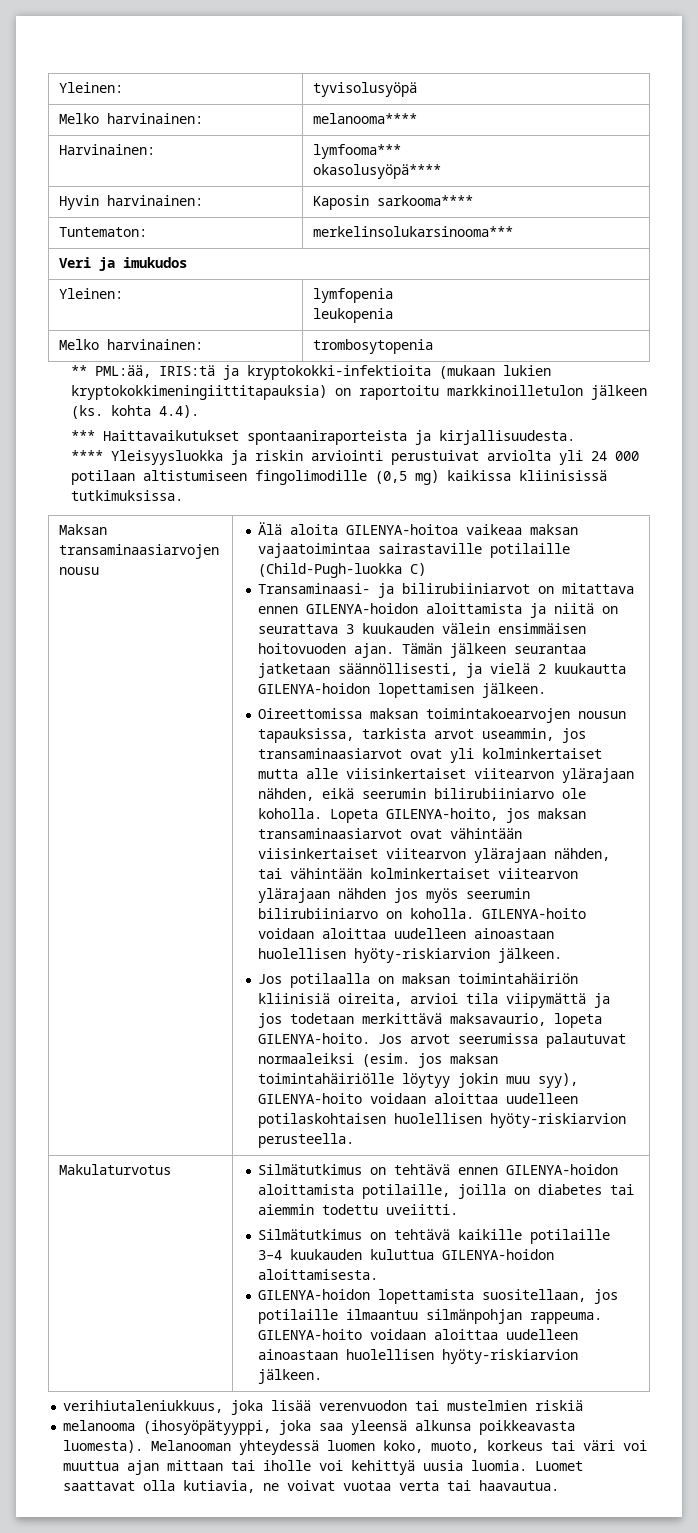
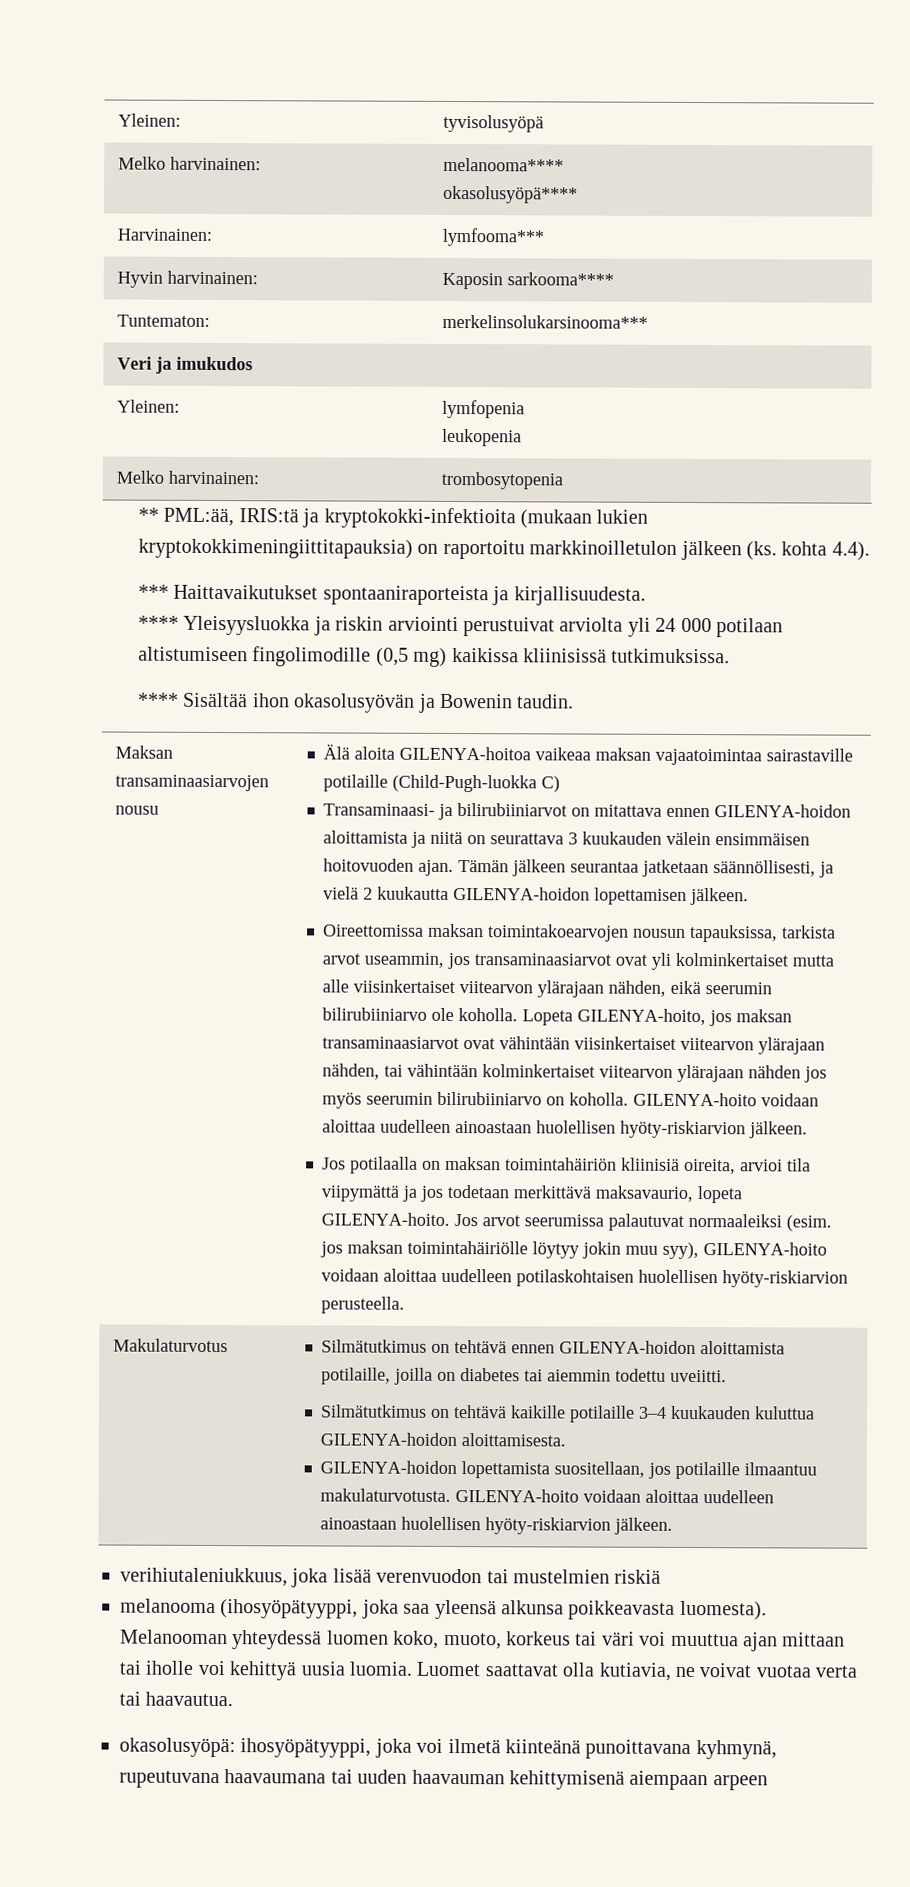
(417, 118) none -> [443,185,579,204] // okasolusyöpä****
[312,164,441,179] // okasolusyöpä**** -> (545, 237) none
(183, 495) none -> [136,692,575,713] // **** Sisältää ihon okasolusyövän ja Bowenin taudin.
[426,1309,603,1324] silmänpohjan rappeuma. -> [319,1488,451,1502] makulaturvotusta.
(560, 1485) none -> [119,1737,777,1760] [119,1769,768,1791] // okasolusyöpä: ihosyöpätyyppi, joka voi ilmetä kiinteänä punoittavana kyhmynä, rupeutuvana haavaumana tai uuden haavauman kehittymisenä aiempaan arpeen

